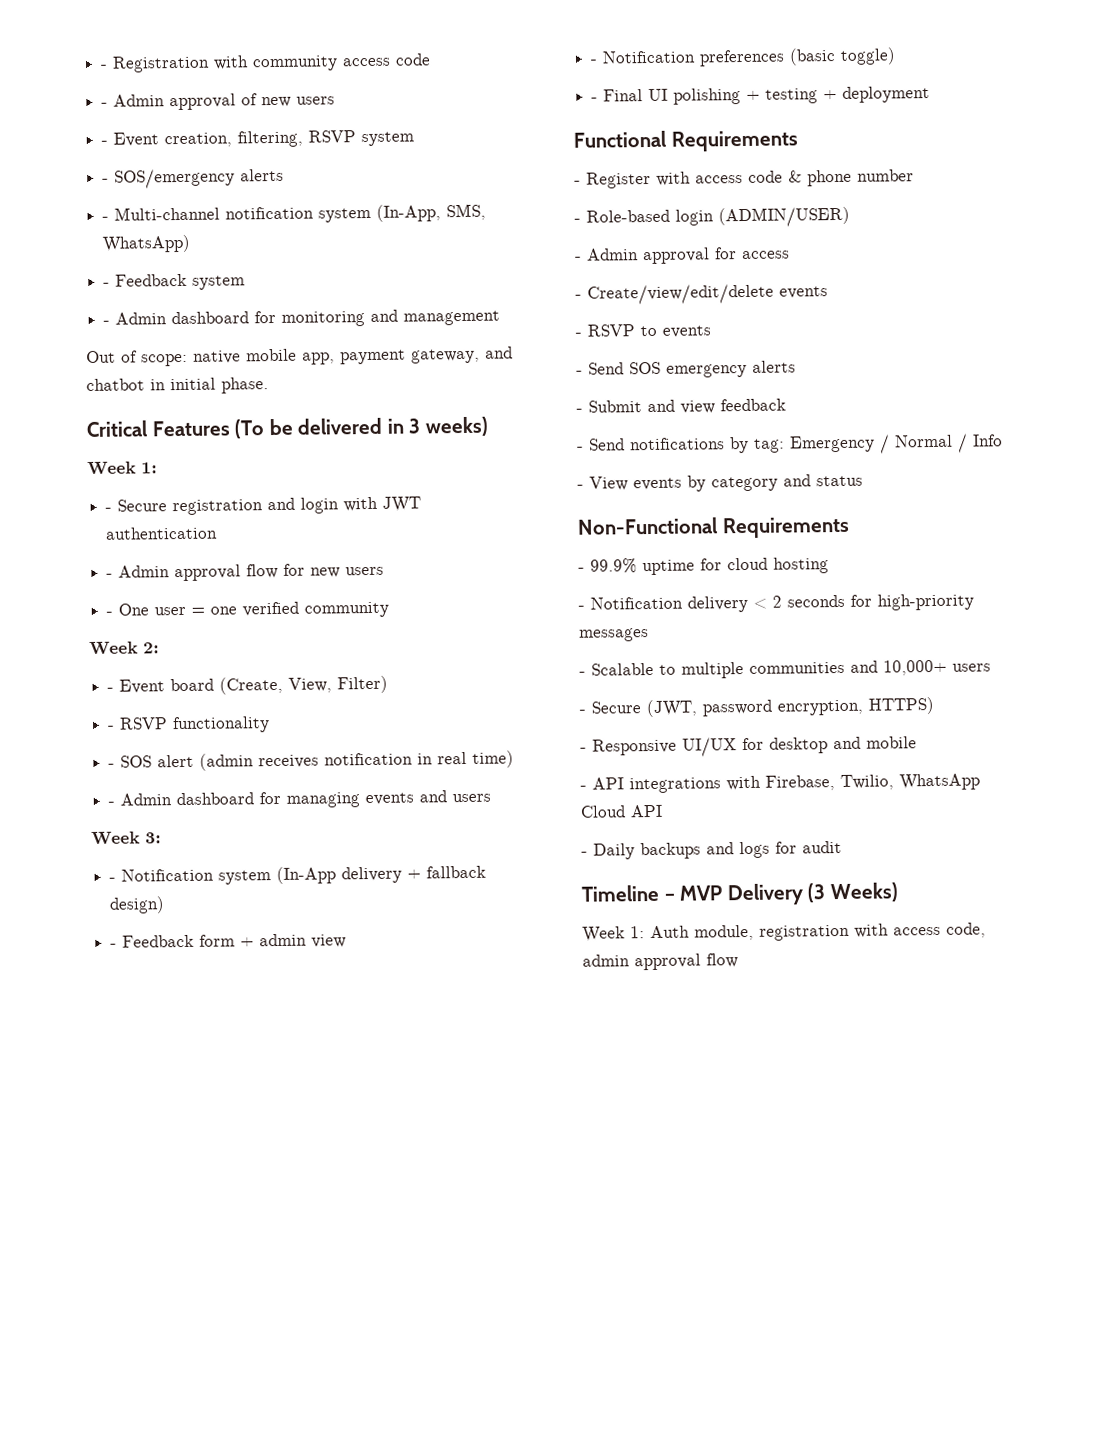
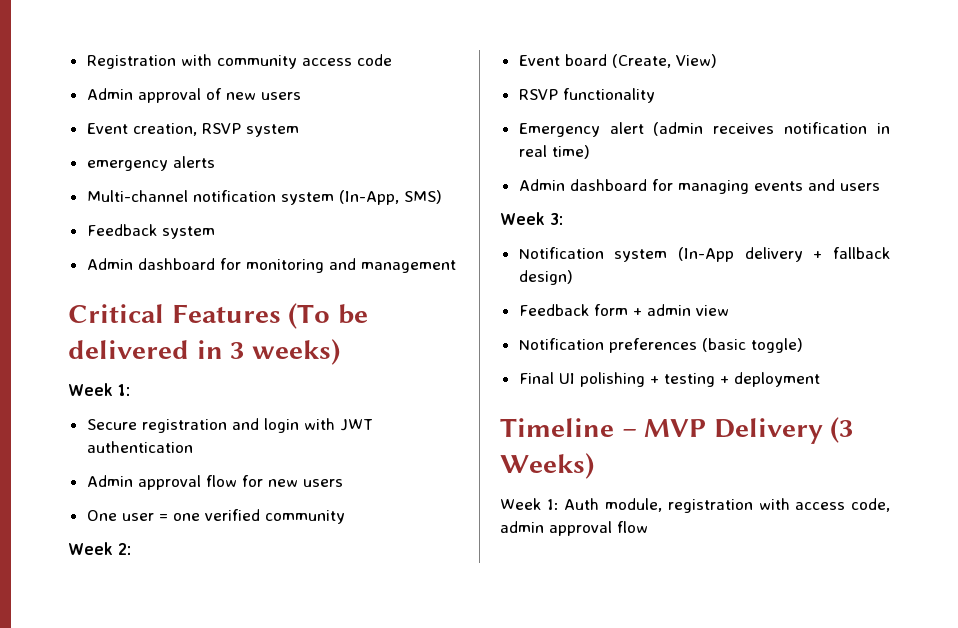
[101,64,109,69] - -> (86, 62) none
[101,102,109,107] - -> (392, 60) none
[101,140,109,145] - -> (301, 96) none
[237,130,304,148] filtering, -> (197, 129) none
[102,168,285,189] [102,216,110,221] - SOS/emergency alerts // - -> [86,156,215,171] emergency alerts //
[446,203,487,221] [102,234,192,253] [103,282,111,287] SMS, WhatsApp) // - -> [403,190,442,204] SMS) //
[103,320,111,325] - -> (215, 232) none
[86,346,513,367] [86,377,269,394] // Out of scope: native mobile app, payment gateway, and chatbot in initial phase. -> (456, 266) none
[105,507,113,512] - -> (130, 390) none
[106,573,114,578] - -> (193, 447) none
[106,611,114,616] - -> (343, 483) none
[107,687,115,692] - -> (131, 549) none
[288,675,389,694] [108,725,116,730] View, Filter) // - -> [675,54,717,68] View) //
[108,755,153,768] - SOS -> [518,123,600,137] Emergency
[108,801,116,806] - -> (590, 152) none
[109,877,117,882] - -> (563, 219) none
[110,943,118,948] - -> (573, 277) none
[590,59,599,64] - -> (729, 310) none
[591,97,599,102] - -> (803, 345) none
[573,130,798,152] [574,169,914,189] [574,206,850,228] [575,247,790,265] [575,283,828,305] [575,324,711,338] [576,360,796,378] [576,398,786,414] [577,433,1003,454] [577,474,863,492] [577,516,850,539] [578,557,829,576] [578,593,974,613] [579,628,649,642] [579,659,991,679] [579,696,934,718] [580,736,917,757] [580,773,980,794] [580,804,663,818] [581,840,842,860] // Functional Requirements // - Register with access code & phone number // - Role-based login (ADMIN/USER) // - Admin approval for access // - Create/view/edit/delete events // - RSVP to events // - Send SOS emergency alerts // - Submit and view feedback // - Send notifications by tag: Emergency / Normal / Info // - View events by category and status // Non-Functional Requirements // - 99.9% uptime for cloud hosting // - Notification delivery < 2 seconds for high-priority messages // - Scalable to multiple communities and 10,000+ users // - Secure (JWT, password encryption, HTTPS) // - Responsive UI/UX for desktop and mobile // - API integrations with Firebase, Twilio, WhatsApp Cloud API // - Daily backups and logs for audit -> (820, 379) none

